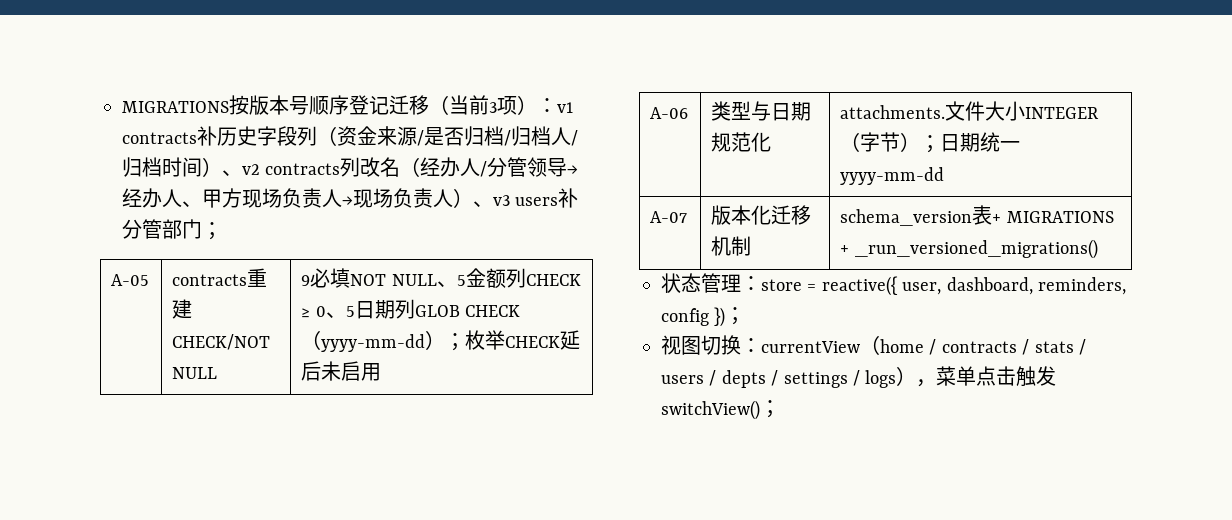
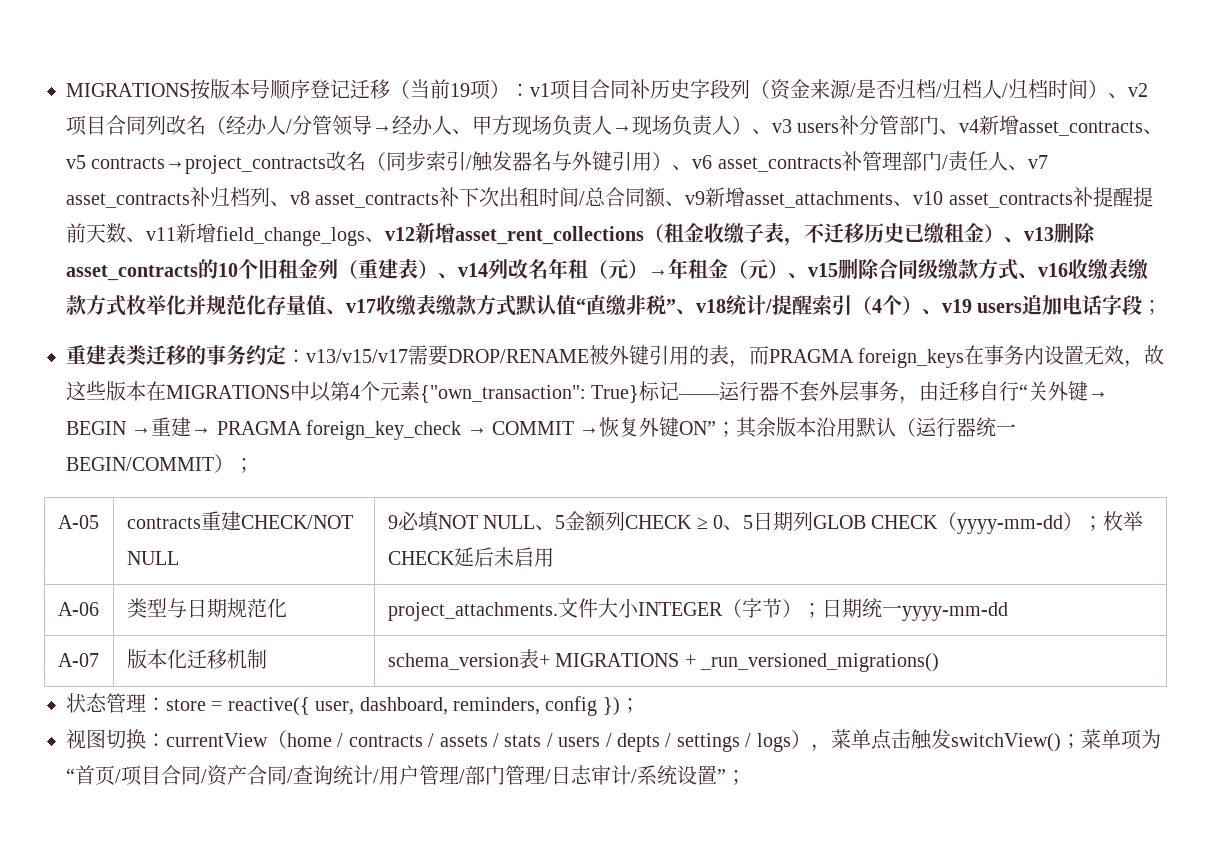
[489,102,497,113] 3 -> [450,83,470,97] 19
[122,132,197,144] contracts -> [550,79,630,100] 项目合同
[265,163,341,175] contracts -> [66,115,146,136] 项目合同
(202, 229) none -> [939,115,1164,136] [66,151,1048,174] [66,187,1153,208] [66,222,1096,246] [66,258,1148,281] [66,294,1163,316] [66,345,1165,368] [66,381,1109,404] [66,417,1017,440] [66,454,234,473] 、v4新增asset_contracts、v5 contracts→project_contracts改名（同步索引/触发器名与外键引用）、v6 asset_contracts补管理部门/责任人、v7 asset_contracts补归档列、v8 asset_contracts补下次出租时间/总合同额、v9新增asset_attachments、v10 asset_contracts补提醒提前天数、v11新增field_change_logs、v12新增asset_rent_collections（租金收缴子表，不迁移历史已缴租金）、v13删除asset_contracts的10个旧租金列（重建表）、v14列改名年租（元）→年租金（元）、v15删除合同级缴款方式、v16收缴表缴款方式枚举化并规范化存量值、v17收缴表缴款方式默认值“直缴非税”、v18统计/提醒索引（4个）、v19 users追加电话字段； // 重建表类迁移的事务约定：v13/v15/v17需要DROP/RENAME被外键引用的表，而PRAGMA foreign_keys在事务内设置无效，故这些版本在MIGRATIONS中以第4个元素{"own_transaction": True}标记——运行器不套外层事务，由迁移自行“关外键→ BEGIN →重建→ PRAGMA foreign_key_check → COMMIT →恢复外键ON”；其余版本沿用默认（运行器统一BEGIN/COMMIT）
[840,105,946,119] attachments. -> [387,602,558,621] project_attachments.
(1030, 347) none -> [439,733,499,747] assets /
(780, 409) none -> [1080,729,1161,750] [66,765,746,786] 菜单项为“首页/项目合同/资产合同/查询统计/用户管理/部门管理/日志审计/系统设置”；

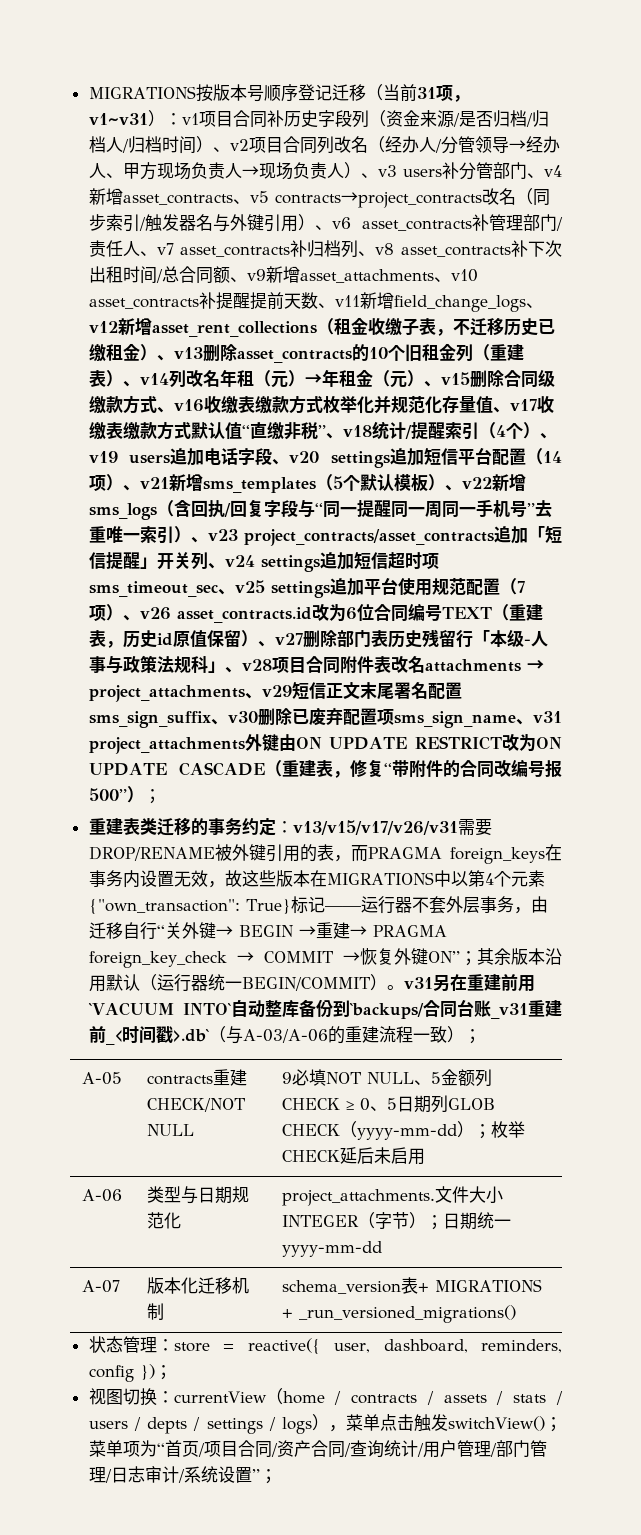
[450,79,491,100] 19项 -> [416,85,470,102] [88,113,148,125] 31项，v1~v31
(1143, 305) none -> [272,447,562,468] [88,474,526,493] [88,499,552,520] [88,526,562,546] [88,552,439,572] [88,577,525,598] [88,603,543,623] [88,629,548,648] [88,655,544,674] [88,682,462,702] [88,708,562,728] [88,733,562,754] [88,759,562,778] [88,786,144,803] 、v20 settings追加短信平台配置（14项）、v21新增sms_templates（5个默认模板）、v22新增sms_logs（含回执/回复字段与“同一提醒同一周同一手机号”去重唯一索引）、v23 project_contracts/asset_contracts追加「短信提醒」开关列、v24 settings追加短信超时项sms_timeout_sec、v25 settings追加平台使用规范配置（7项）、v26 asset_contracts.id改为6位合同编号TEXT（重建表，历史id原值保留）、v27删除部门表历史残留行「本级-人事与政策法规科」、v28项目合同附件表改名attachments → project_attachments、v29短信正文末尾署名配置sms_sign_suffix、v30删除已废弃配置项sms_sign_name、v31 project_attachments外键由ON UPDATE RESTRICT改为ON UPDATE CASCADE（重建表，修复“带附件的合同改编号报500”）
[306,349,408,363] v13/v15/v17 -> [292,820,458,835] v13/v15/v17/v26/v31
(234, 463) none -> [386,974,535,992] [87,999,562,1019] [88,1026,464,1045] 。v31另在重建前用`VACUUM INTO`自动整库备份到`backups/合同台账_v31重建前_<时间戳>.db`（与A-03/A-06的重建流程一致）

